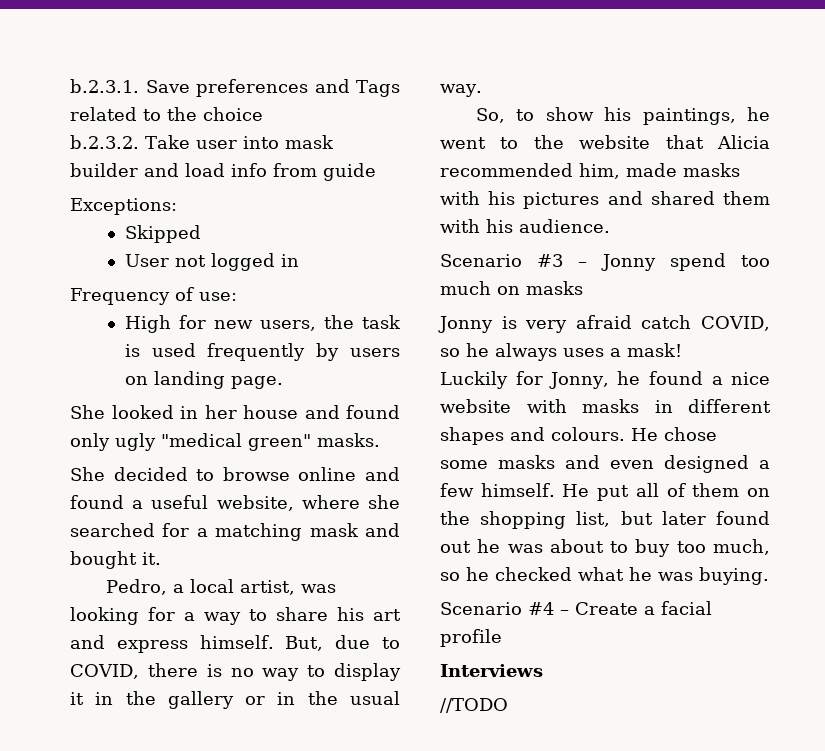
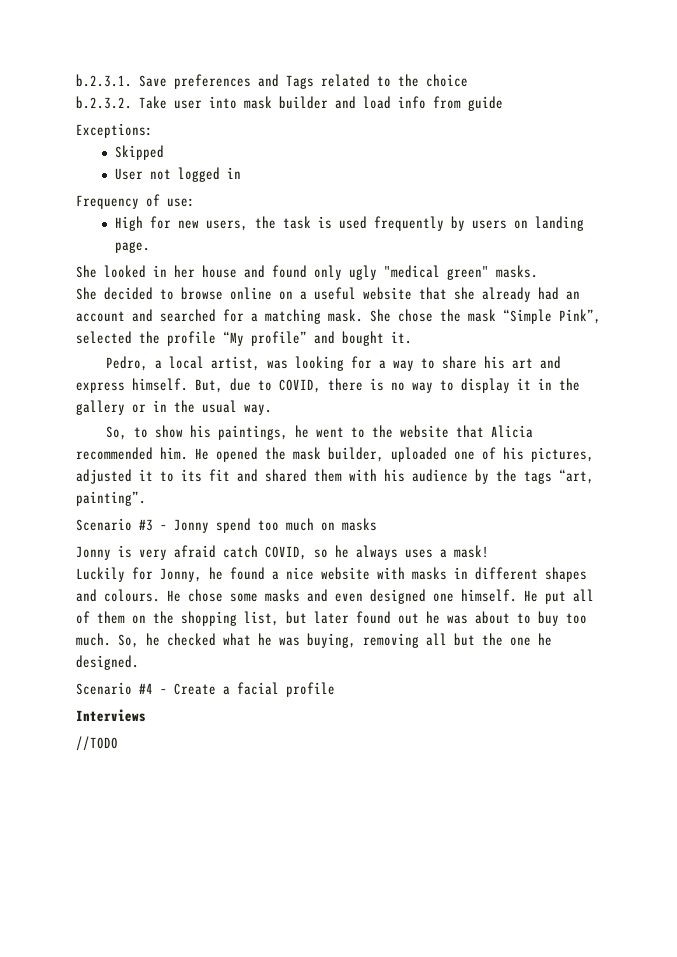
[365,467,400,481] [70,495,400,511] [70,523,359,541] and found a useful website, where she searched for a matching mask -> [279,287,580,302] [76,309,601,324] [76,331,307,346] on a useful website that she already had an account and searched for a matching mask. She chose the mask “Simple Pink”, selected the profile “My profile”
[579,163,740,179] [440,191,600,209] him, made masks with his pictures -> [160,447,594,462] [76,469,230,484] him. He opened the mask builder, uploaded one of his pictures, adjusted it to its fit
[519,219,610,233] audience. -> [412,469,594,484] [76,491,146,506] audience by the tags “art, painting”.
[759,460,770,469] [440,483,474,497] a few -> [433,593,454,602] one
[713,539,770,555] [440,572,460,581] much, so -> [76,633,139,648] much. So,
[699,567,769,585] buying. -> [307,633,552,648] [76,655,139,670] buying, removing all but the one he designed.

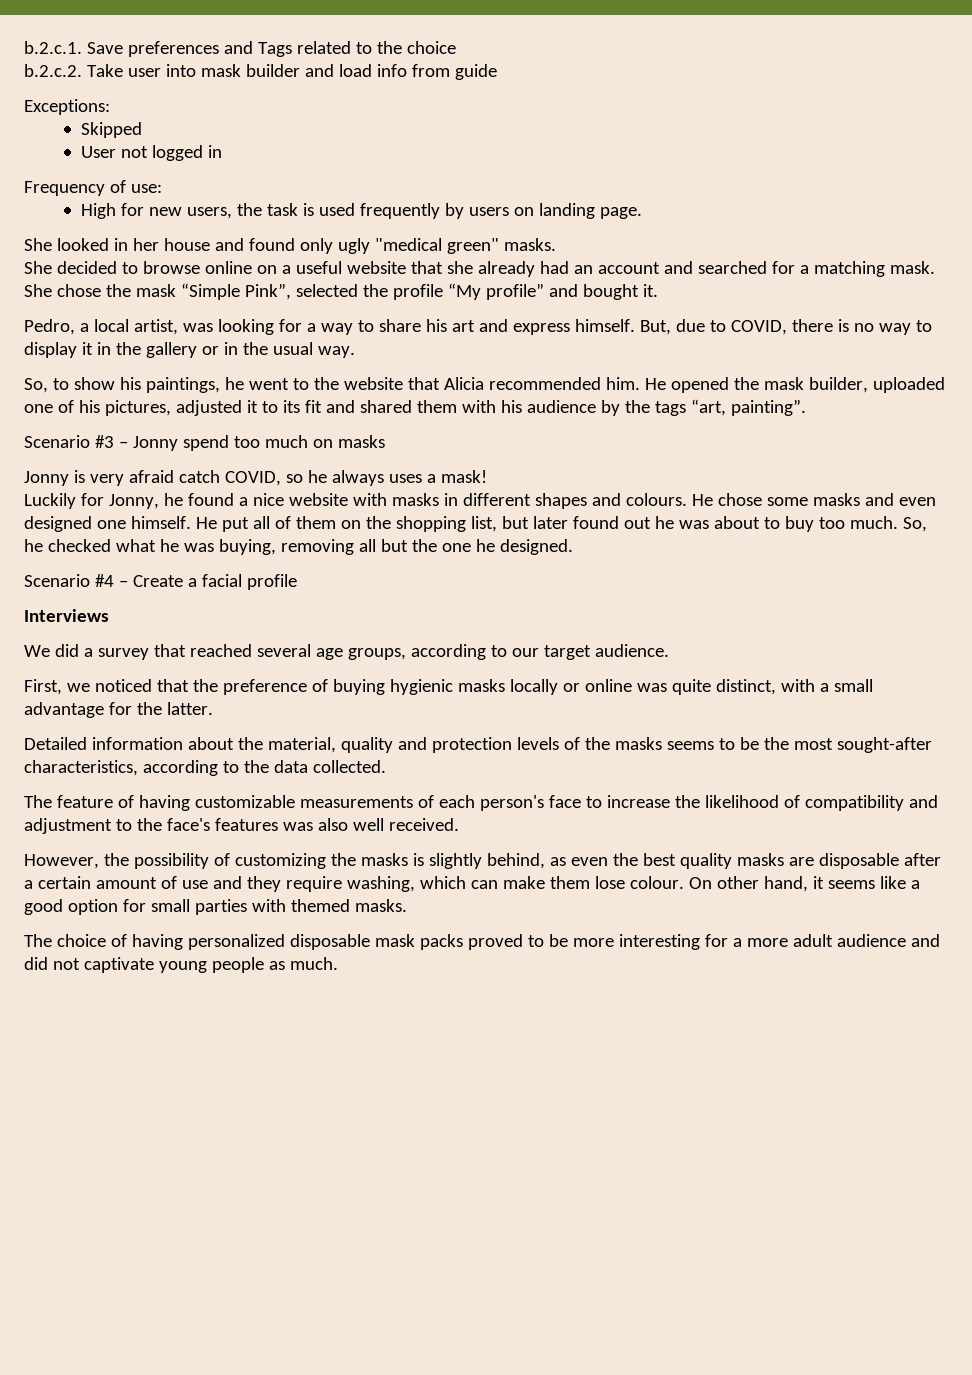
[76,74,132,87] b.2.3.1. -> [24,41,82,54] b.2.c.1.
[76,96,132,109] b.2.3.2. -> [24,64,82,77] b.2.c.2.
[76,736,118,751] //TODO -> [24,644,669,660] [24,679,873,695] [24,702,213,718] [24,737,932,753] [24,760,386,776] [24,795,938,811] [24,818,459,834] [24,853,941,869] [24,876,920,892] [24,899,407,915] [24,934,940,950] [24,957,338,973] We did a survey that reached several age groups, according to our target audience. // First, we noticed that the preference of buying hygienic masks locally or online was quite distinct, with a small advantage for the latter. // Detailed information about the material, quality and protection levels of the masks seems to be the most sought-after characteristics, according to the data collected. // The feature of having customizable measurements of each person's face to increase the likelihood of compatibility and adjustment to the face's features was also well received. // However, the possibility of customizing the masks is slightly behind, as even the best quality masks are disposable after a certain amount of use and they require washing, which can make them lose colour. On other hand, it seems like a good option for small parties with themed masks. // The choice of having personalized disposable mask packs proved to be more interesting for a more adult audience and did not captivate young people as much.

